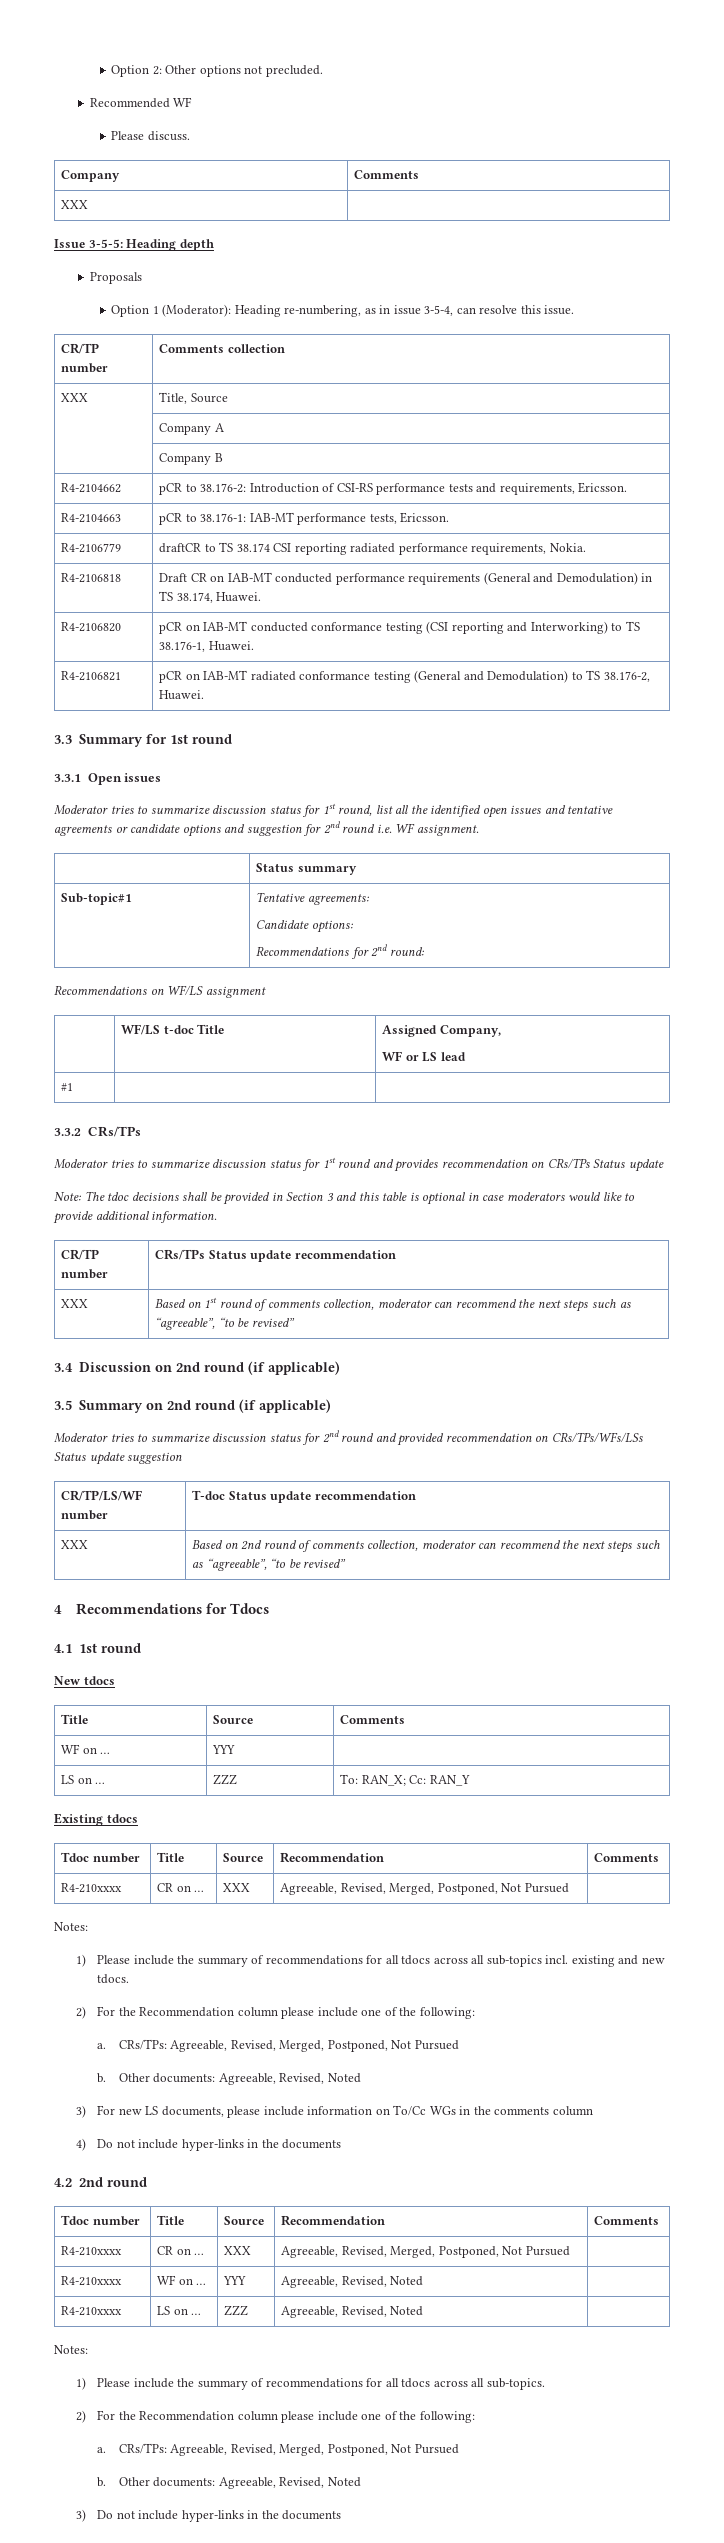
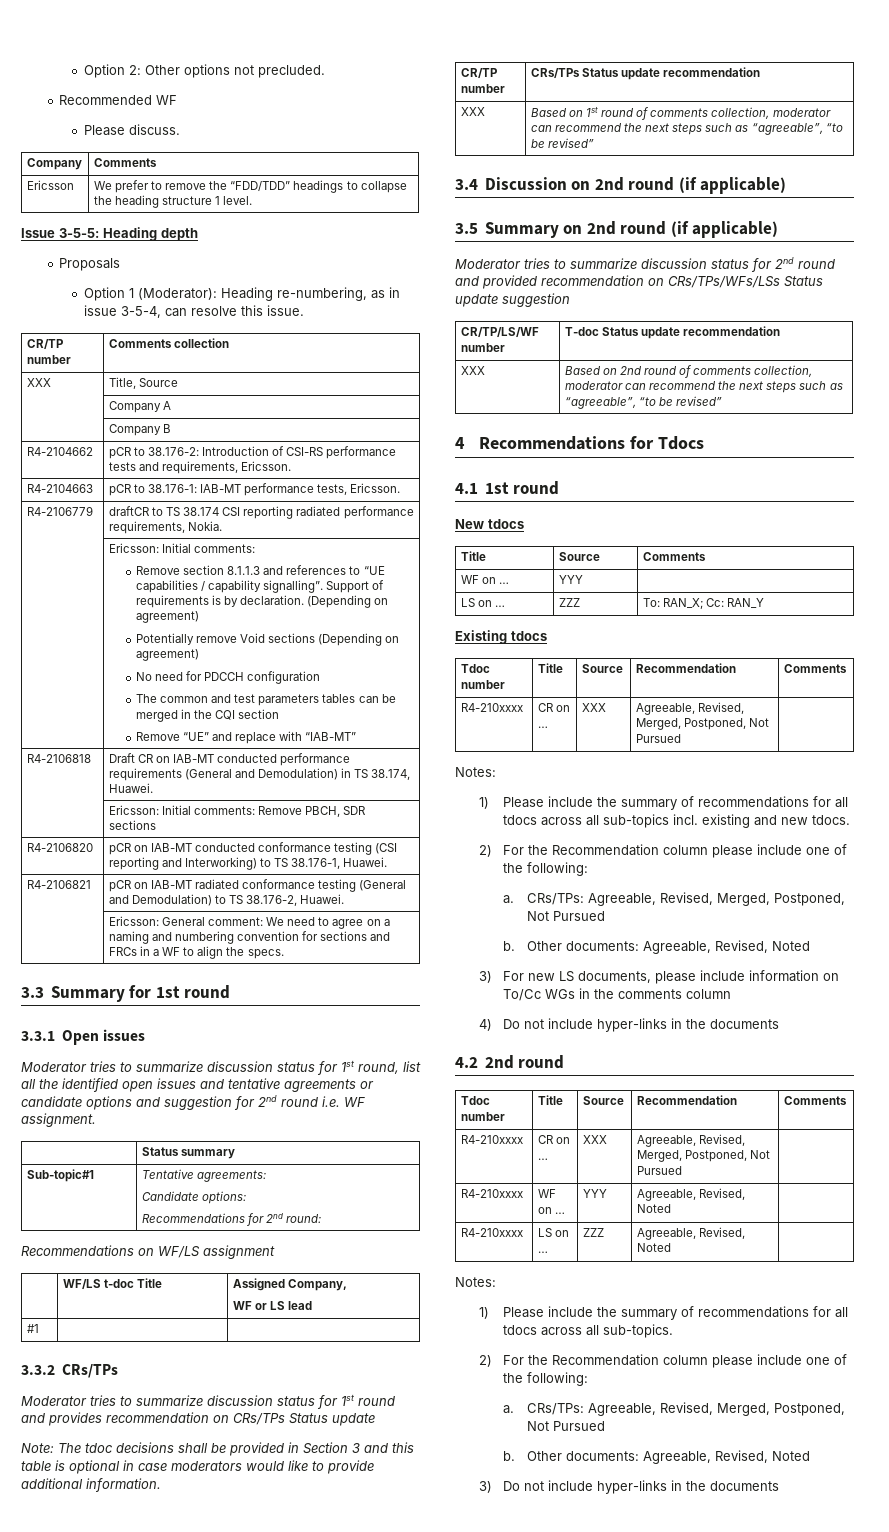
[61,200,89,209] XXX | -> [26,180,74,190] [93,180,407,193] [93,195,253,208] Ericsson | We prefer to remove the “FDD/TDD” headings to collapse the heading structure 1 level.
(586, 547) none -> [108,543,256,553] [135,565,385,575] [135,580,385,593] [135,595,389,608] [135,611,199,623] [135,633,400,646] [135,649,199,661] [135,671,321,684] [135,694,396,706] [135,709,280,722] [135,731,357,744] // | Ericsson: Initial comments: // Remove section 8.1.1.3 and references to “UE capabilities / capability signalling”. Support of requirements is by declaration. (Depending on agreement) // Potentially remove Void sections (Depending on agreement) // No need for PDCCH configuration // The common and test parameters tables can be merged in the CQI section // Remove “UE” and replace with “IAB-MT”
(262, 597) none -> [108,805,367,817] [108,820,156,830] // | Ericsson: Initial comments: Remove PBCH, SDR sections
(205, 695) none -> [108,916,390,929] [108,931,391,944] [108,946,284,959] // | Ericsson: General comment: We need to agree on a naming and numbering convention for sections and FRCs in a WF to align the specs.

